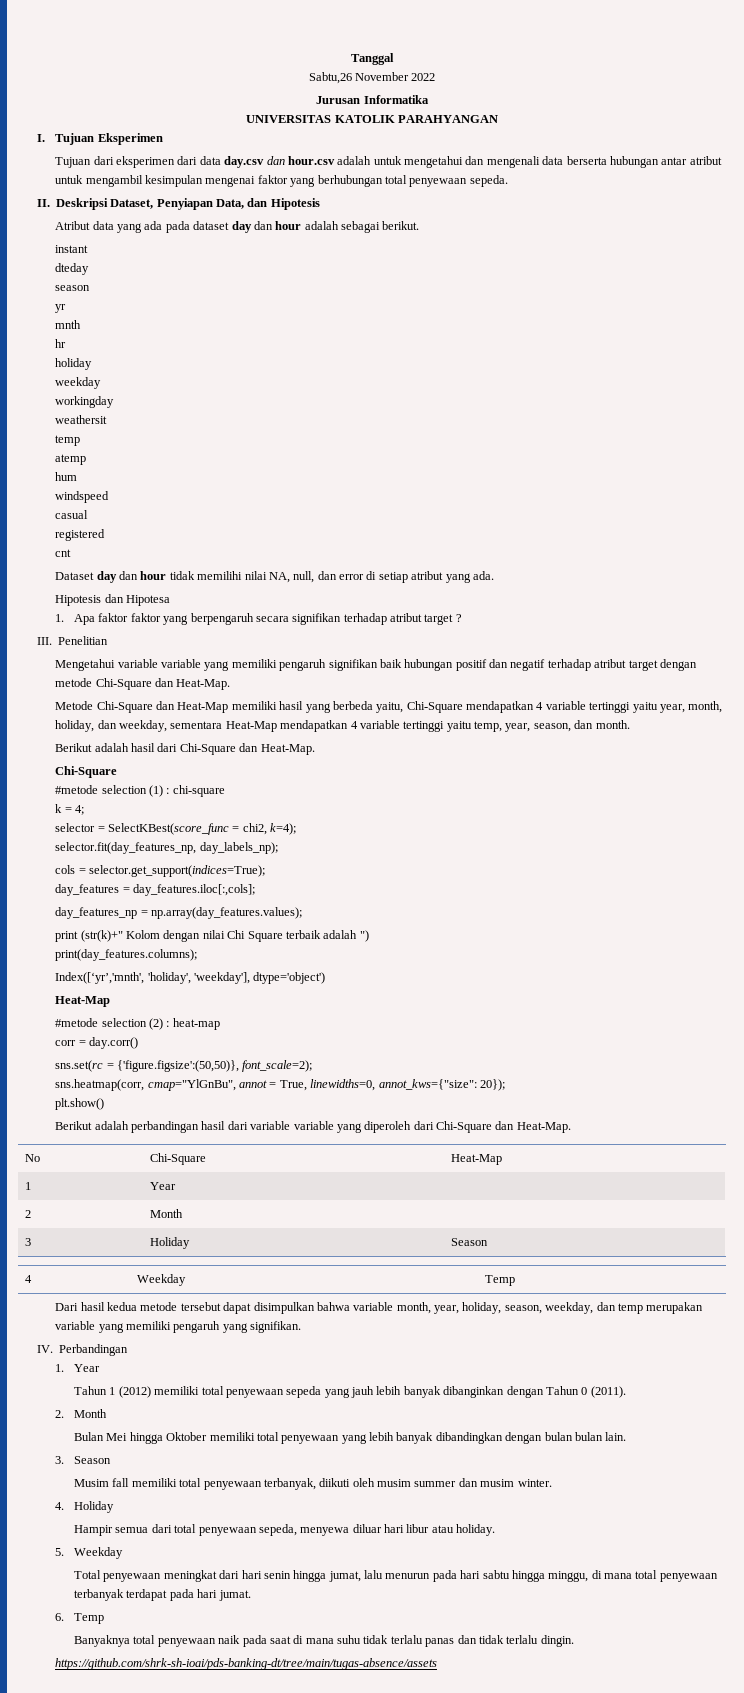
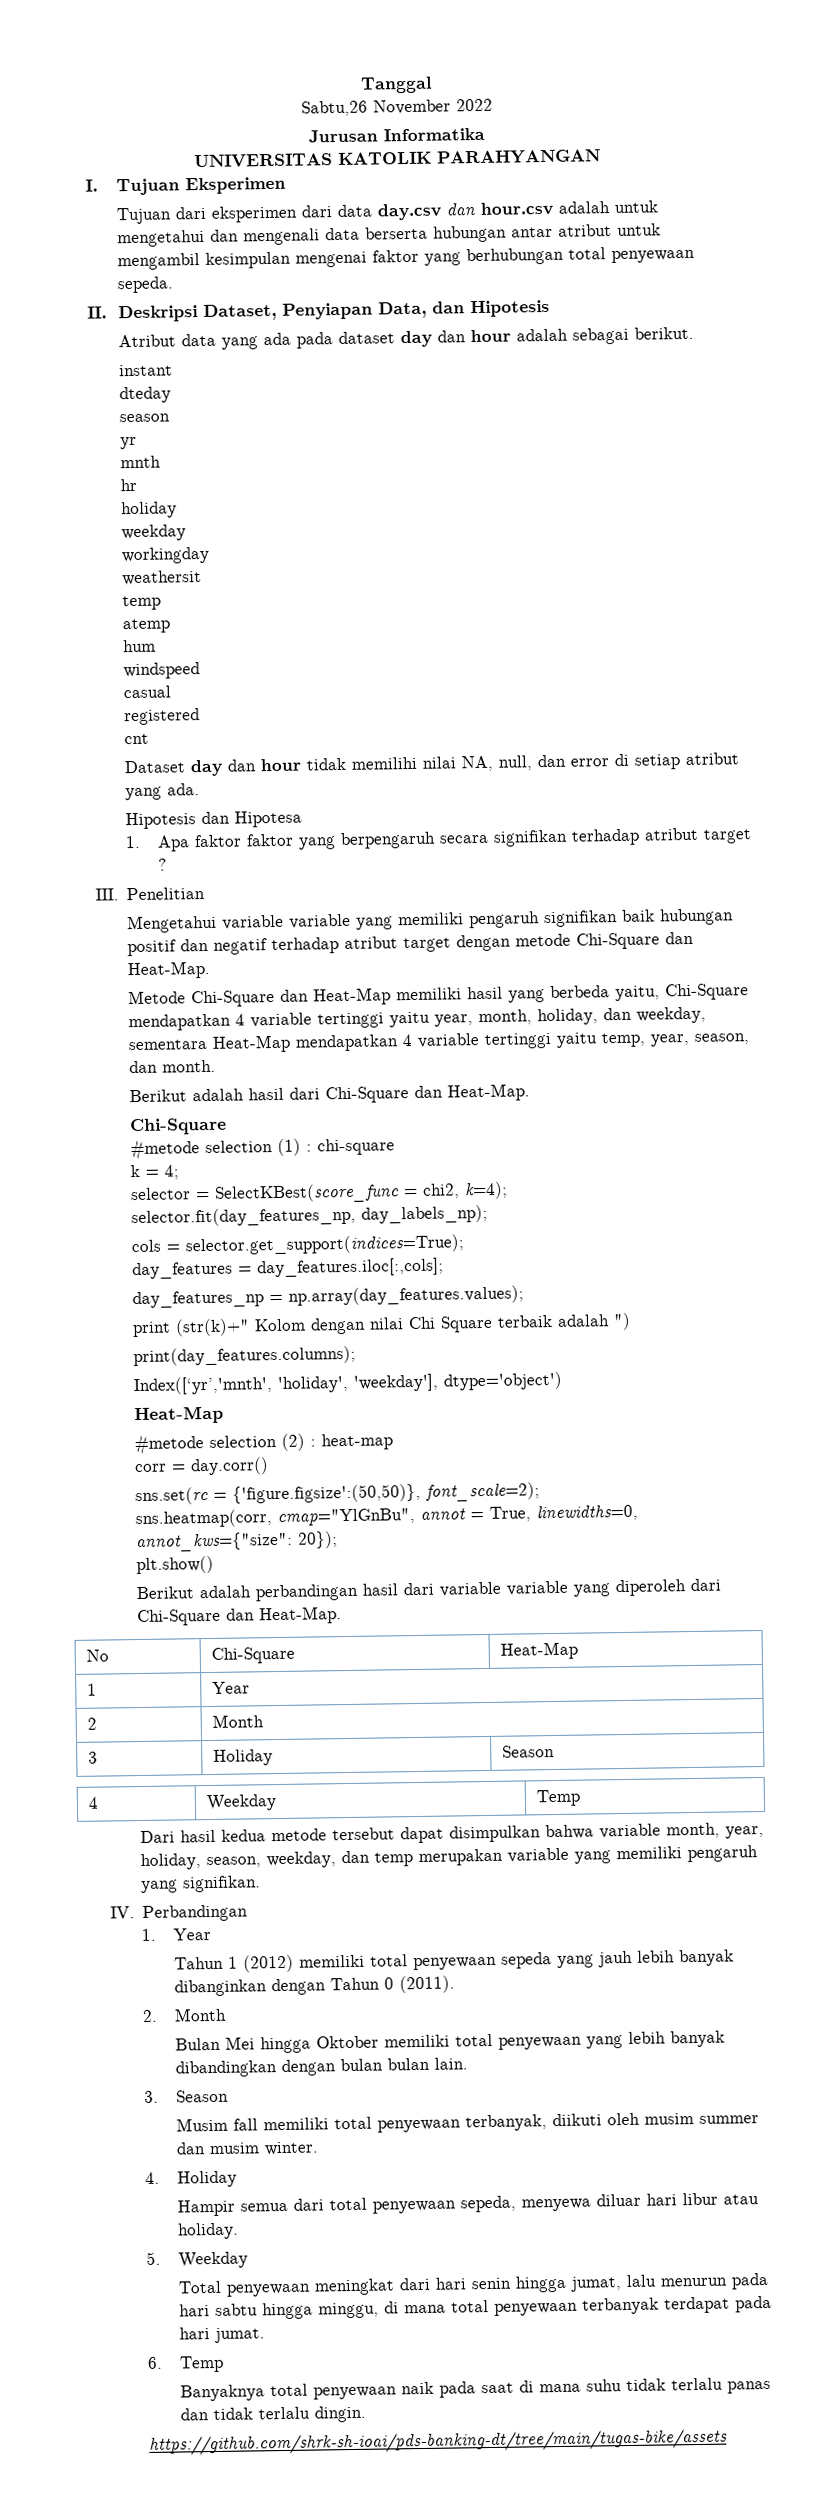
[55,1658,438,1670] https://github.com/shrk-sh-ioai/pds-banking-dt/tree/main/tugas-absence/assets -> [149,2428,729,2456] https://github.com/shrk-sh-ioai/pds-banking-dt/tree/main/tugas-bike/assets

